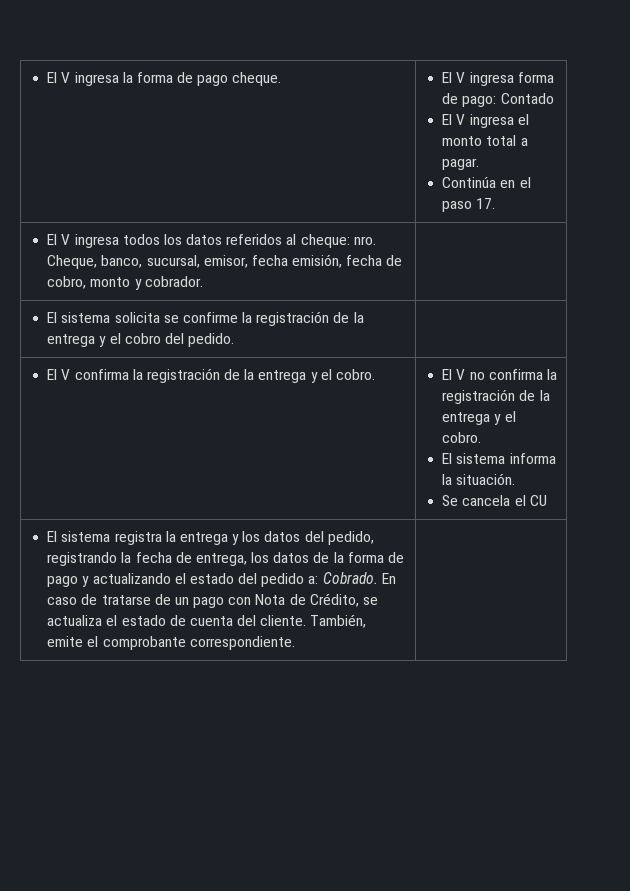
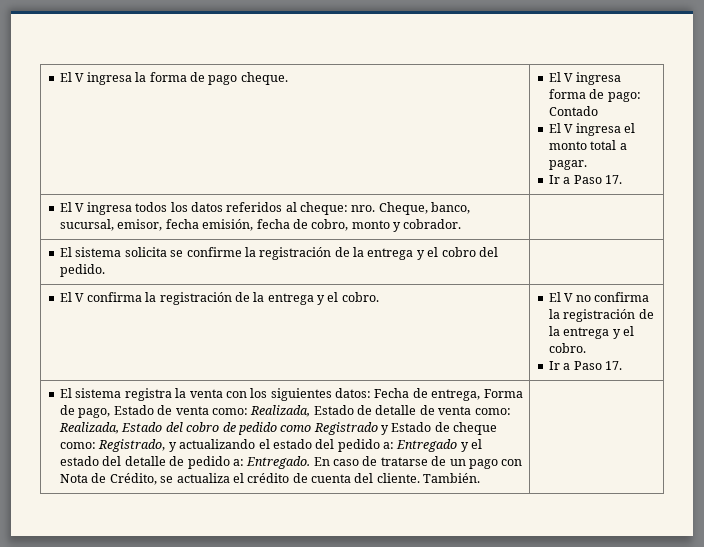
[442,177,531,188] [442,201,473,212] Continúa en el paso -> [549,175,602,184] Ir a Paso
[442,453,556,464] [442,473,516,485] [442,495,547,506] [47,531,374,545] [47,552,405,566] [47,576,79,587] El sistema informa la situación. // Se cancela el CU // El sistema registra la entrega y los datos del pedido, registrando la fecha de entrega, los datos de la forma de pago -> [549,361,623,370] [60,388,523,401] [60,405,511,418] [59,422,498,435] [60,439,166,452] Ir a Paso 17. // El sistema registra la venta con los siguientes datos: Fecha de entrega, Forma de pago, Estado de venta como: Realizada, Estado de detalle de venta como: Realizada, Estado del cobro de pedido como Registrado y Estado de cheque como: Registrado,
[322,572,378,584] Cobrado. -> [396,439,483,452] [60,456,311,469] Entregado y el estado del detalle de pedido a: Entregado.
[121,615,166,626] estado -> [247,473,290,483] crédito
[310,614,367,628] [47,636,295,650] También, emite el comprobante correspondiente. -> [423,473,481,483] También.

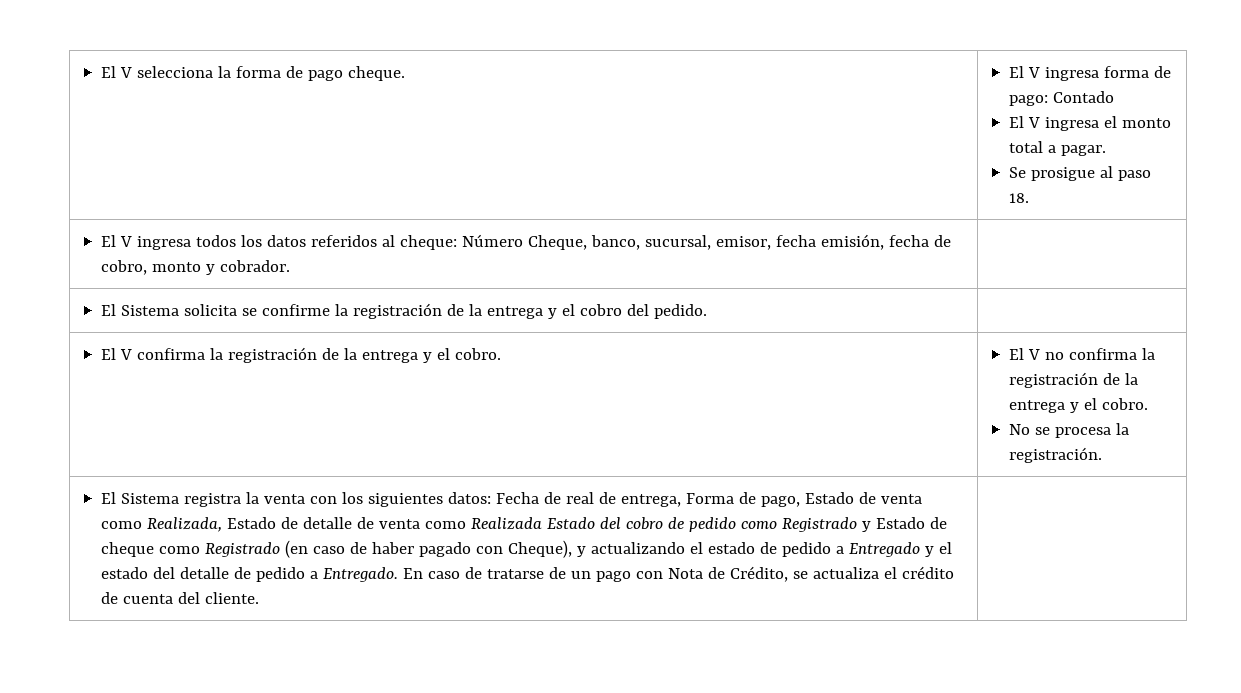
[60,72,132,85] El V ingresa -> [100,66,213,78] El V selecciona
[549,175,623,184] Ir a Paso 17. -> [1008,166,1151,181] [1008,193,1029,203] Se prosigue al paso 18.
[351,205,376,212] nro. -> [461,234,523,247] Número
[75,247,122,257] sistema -> [120,305,179,316] Sistema
[549,361,623,370] [60,388,122,398] Ir a Paso 17. // El sistema -> [1008,423,1129,438] [1008,447,1102,463] [100,492,179,504] No se procesa la registración. // El Sistema
(428, 393) none -> [565,492,616,504] real de
[211,408,248,415] como: -> [100,521,142,529] como
[474,408,511,415] [59,422,120,434] como: Realizada, -> [424,517,542,530] como Realizada
[60,439,166,452] como: Registrado, -> [158,540,572,558] como Registrado (en caso de haber pagado con Cheque),
[315,439,395,452] del pedido a: -> [759,542,844,557] de pedido a
[232,459,244,466] a: -> [309,571,318,579] a
[423,473,481,483] También. -> (259, 598) none

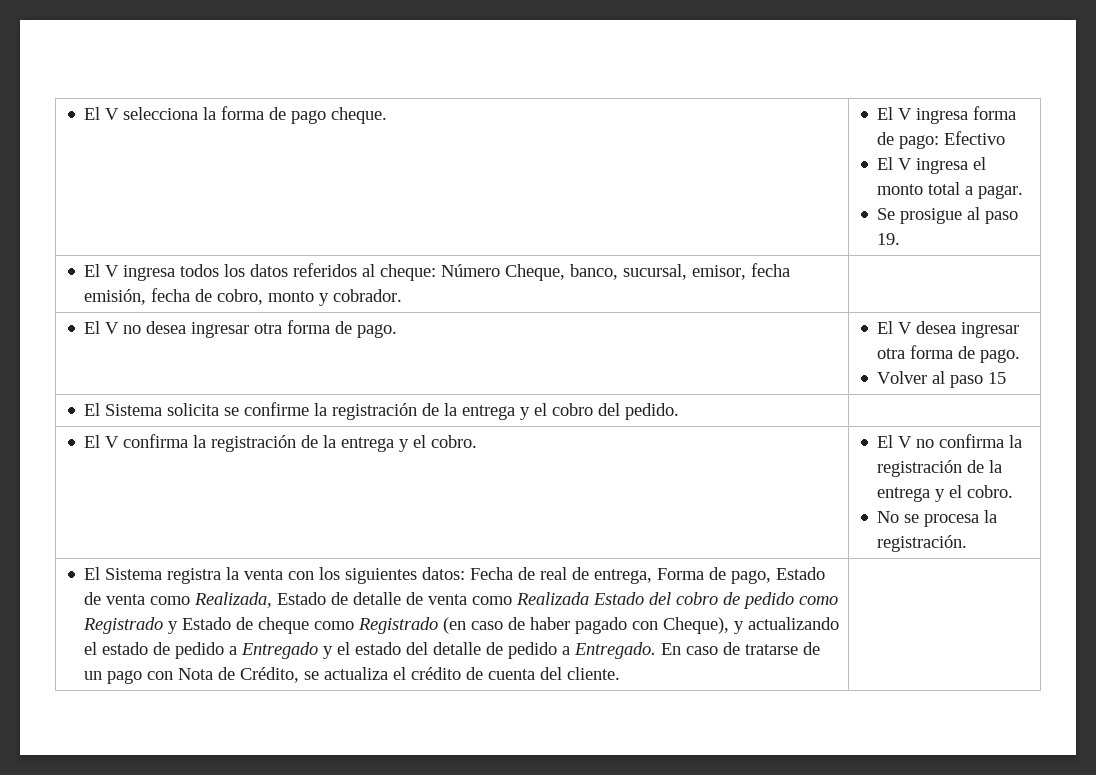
[1052,91,1114,103] Contado -> [944,131,1006,145] Efectivo
[1008,193,1029,203] 18. -> [877,233,901,245] 19.
(290, 266) none -> [84,320,398,338] [877,321,1020,338] [877,345,1021,363] [877,371,1007,388] // El V no desea ingresar otra forma de pago. | El V desea ingresar otra forma de pago. // Volver al paso 15

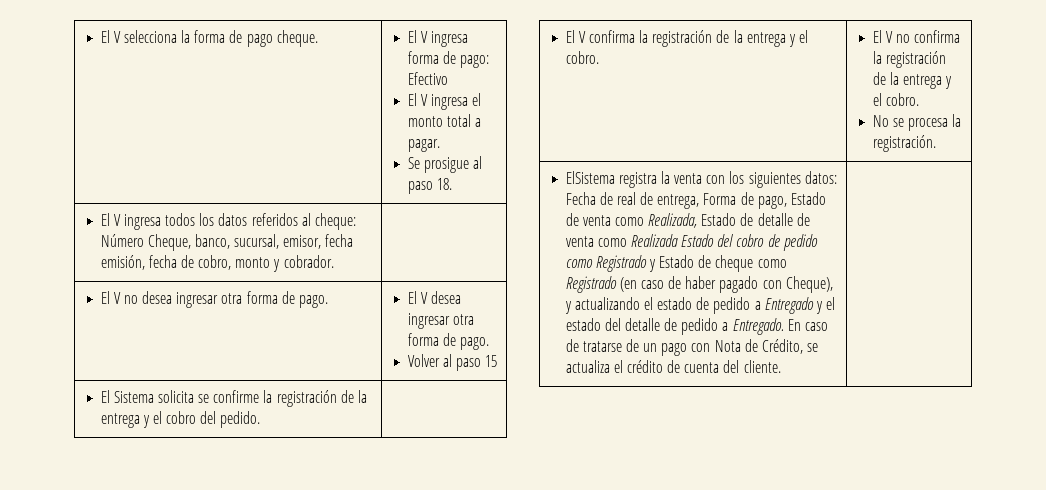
[877,233,901,245] 19. -> [436,178,452,190] 18.
[84,567,163,580] El Sistema -> [565,171,615,184] ElSistema

